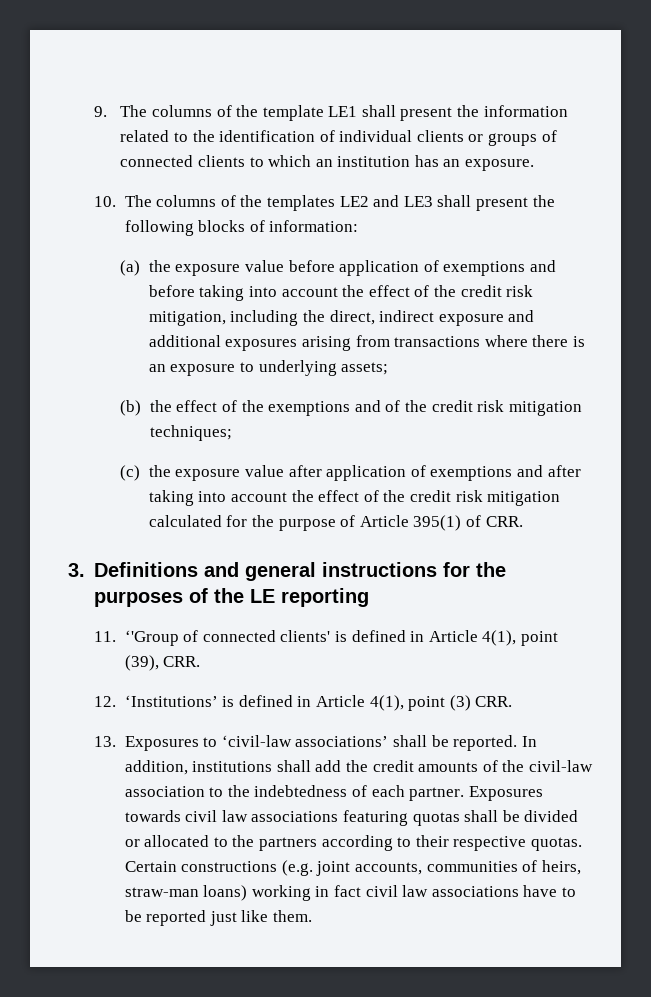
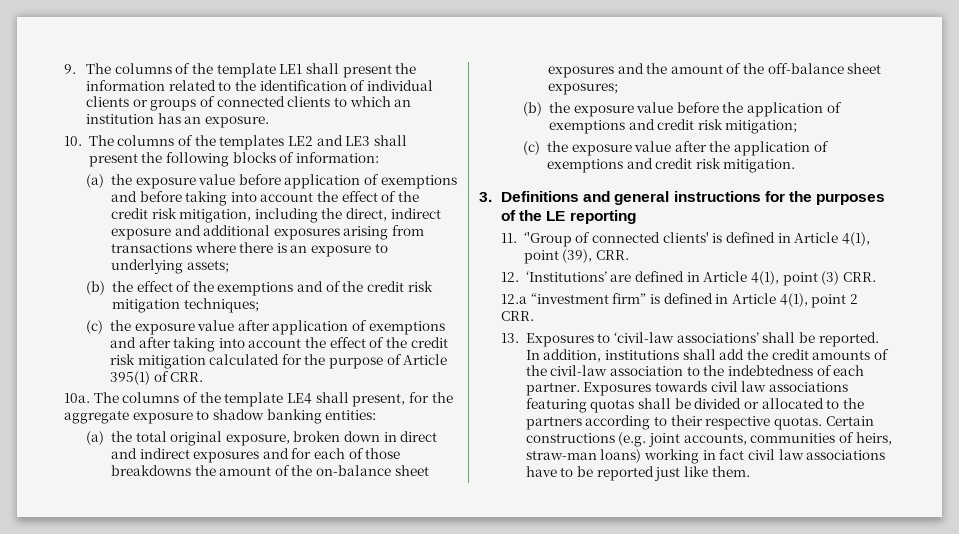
(523, 521) none -> [64,392,453,407] [64,409,377,424] [86,431,438,446] [110,448,401,463] [110,465,429,476] [547,63,882,78] [547,83,618,95] [523,102,842,117] [548,119,798,134] [523,141,829,156] [546,158,796,173] // 10a. The columns of the template LE4 shall present, for the aggregate exposure to shadow banking entities: // (a) the total original exposure, broken down in direct and indirect exposures and for each of those breakdowns the amount of the on-balance sheet exposures and the amount of the off-balance sheet exposures; // (b) the exposure value before the application of exemptions and credit risk mitigation; // (c) the exposure value after the application of exemptions and credit risk mitigation.
[222,695,471,711] is defined in Article 4(1), point (3) -> [610,271,876,286] [501,293,858,308] are defined in Article 4(1), point (3) CRR. // 12.a “investment firm” is defined in Article 4(1), point 2

